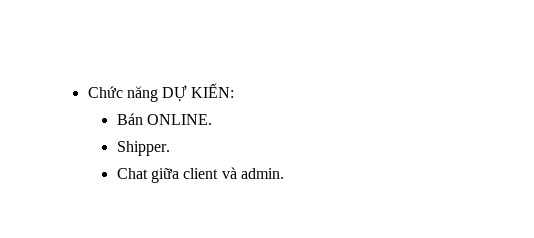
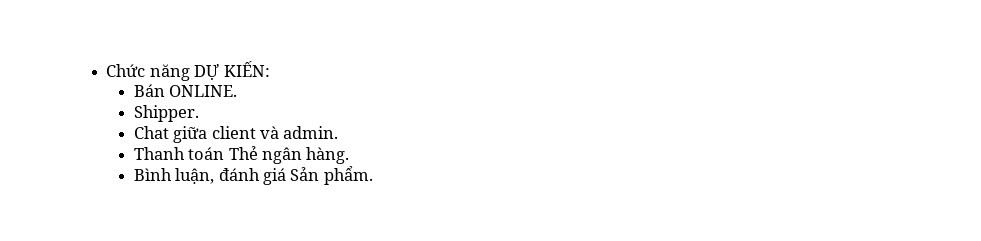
(285, 173) none -> [133,146,350,164] [133,166,373,185] // Thanh toán Thẻ ngân hàng. // Bình luận, đánh giá Sản phẩm.

